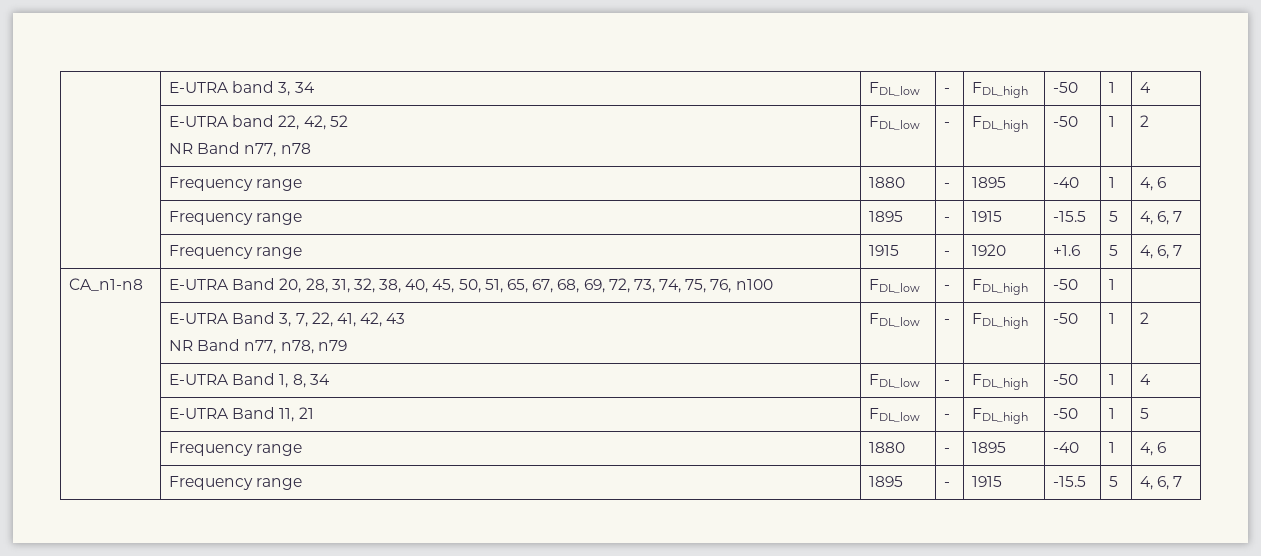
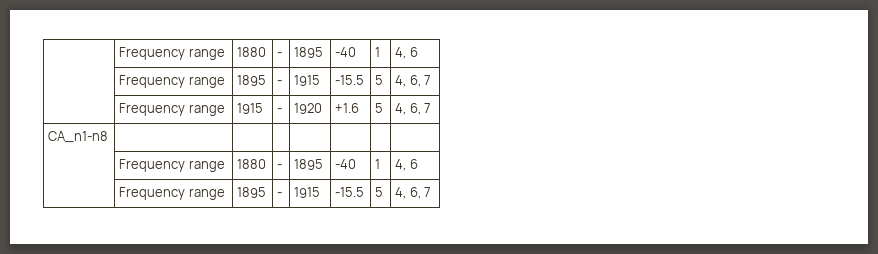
[168,81,315,96] [868,82,920,96] [943,88,950,93] [971,82,1028,98] [1052,82,1078,93] [1108,82,1115,93] [1139,82,1151,93] [168,115,348,130] [168,142,311,157] [868,116,920,130] [943,122,950,127] [971,116,1028,132] [1052,116,1078,127] [1108,116,1115,127] [1139,115,1149,127] | E-UTRA band 3, 34 | FDL_low | - | FDL_high | -50 | 1 | 4 // | E-UTRA band 22, 42, 52 // NR Band n77, n78 | FDL_low | - | FDL_high | -50 | 1 | 2 // -> (119, 53) none
[168,278,773,293] [868,279,920,293] [943,285,950,290] [971,279,1028,295] [1052,279,1078,290] [1108,279,1115,290] [168,312,406,327] [168,339,347,354] [868,313,920,327] [943,319,950,324] [971,313,1028,329] [1052,313,1078,324] [1108,313,1115,324] [1139,312,1149,324] [168,373,330,388] [868,374,920,388] [943,380,950,385] [971,374,1028,390] [1052,374,1078,385] [1108,374,1115,385] [1139,374,1151,385] [168,407,314,422] [868,408,920,422] [943,414,950,419] [971,408,1028,424] [1052,408,1078,419] [1108,408,1115,419] [1139,408,1149,419] E-UTRA Band 20, 28, 31, 32, 38, 40, 45, 50, 51, 65, 67, 68, 69, 72, 73, 74, 75, 76, n100 | FDL_low | - | FDL_high | -50 | 1 | // | E-UTRA Band 3, 7, 22, 41, 42, 43 // NR Band n77, n78, n79 | FDL_low | - | FDL_high | -50 | 1 | 2 // | E-UTRA Band 1, 8, 34 | FDL_low | - | FDL_high | -50 | 1 | 4 // | E-UTRA Band 11, 21 | FDL_low | - | FDL_high | -50 | 1 | 5 -> (109, 137) | | | | | |

